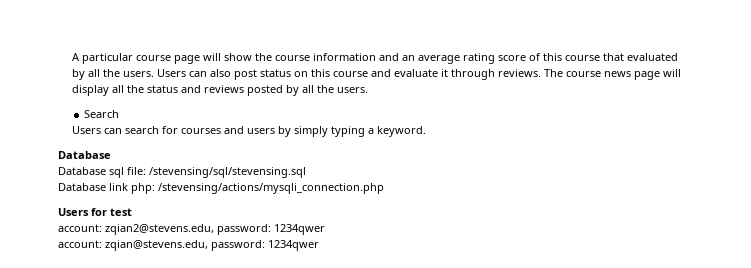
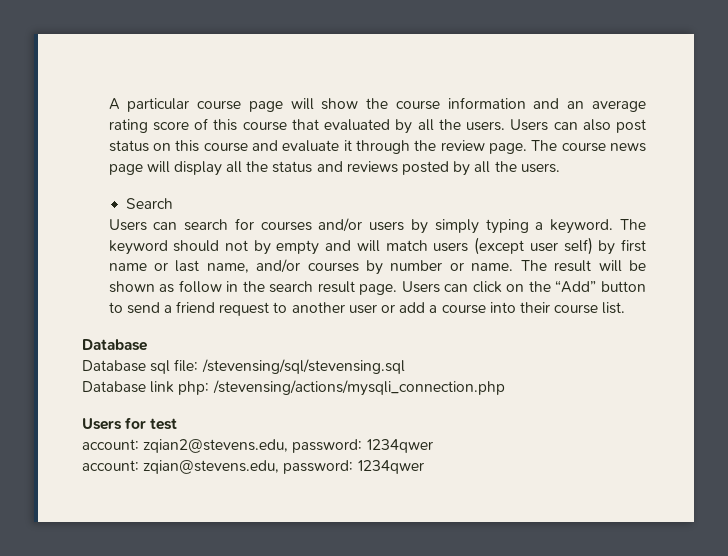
[497,69,541,77] reviews. -> [414,140,527,154] the review page.
[223,126,244,134] and -> [318,218,363,232] and/or
(426, 131) none -> [620,219,646,230] [108,237,646,255] [108,259,646,275] [108,280,646,295] [108,301,626,316] The keyword should not by empty and will match users (except user self) by first name or last name, and/or courses by number or name. The result will be shown as follow in the search result page. Users can click on the “Add” button to send a friend request to another user or add a course into their course list.

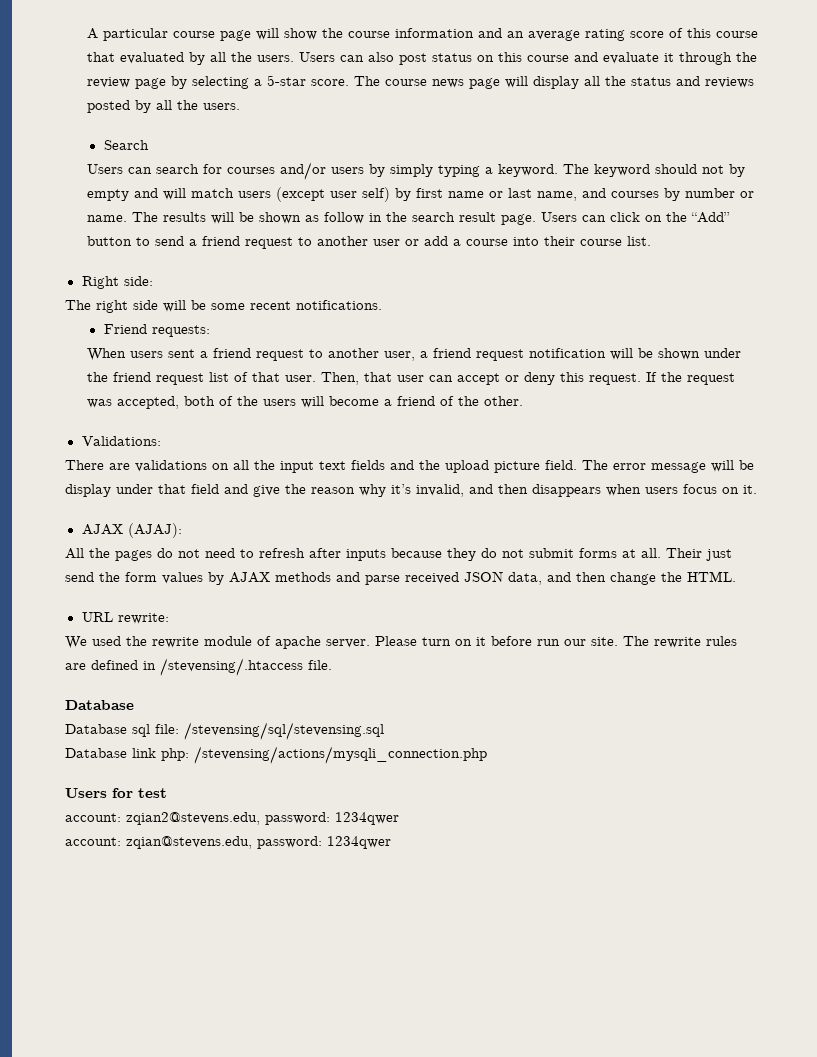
[488,143,527,154] page. -> [135,75,350,89] page by selecting a 5-star score.
[256,259,301,273] and/or -> [582,188,607,198] and
[554,260,592,272] result -> [163,212,207,222] results
(626, 308) none -> [81,276,153,289] [65,300,382,313] [103,324,210,337] [87,348,742,361] [87,372,736,385] [87,396,524,409] [81,436,161,446] [65,460,754,473] [65,484,757,497] [81,523,182,538] [65,548,732,561] [65,571,736,585] [81,612,169,624] [65,636,737,649] [65,658,332,676] // Right side: // The right side will be some recent notifications. // Friend requests: // When users sent a friend request to another user, a friend request notification will be shown under the friend request list of that user. Then, that user can accept or deny this request. If the request was accepted, both of the users will become a friend of the other. // Validations: // There are validations on all the input text fields and the upload picture field. The error message will be display under that field and give the reason why it’s invalid, and then disappears when users focus on it. // AJAX (AJAJ): // All the pages do not need to refresh after inputs because they do not submit forms at all. Their just send the form values by AJAX methods and parse received JSON data, and then change the HTML. // URL rewrite: // We used the rewrite module of apache server. Please turn on it before run our site. The rewrite rules are defined in /stevensing/.htaccess file.

